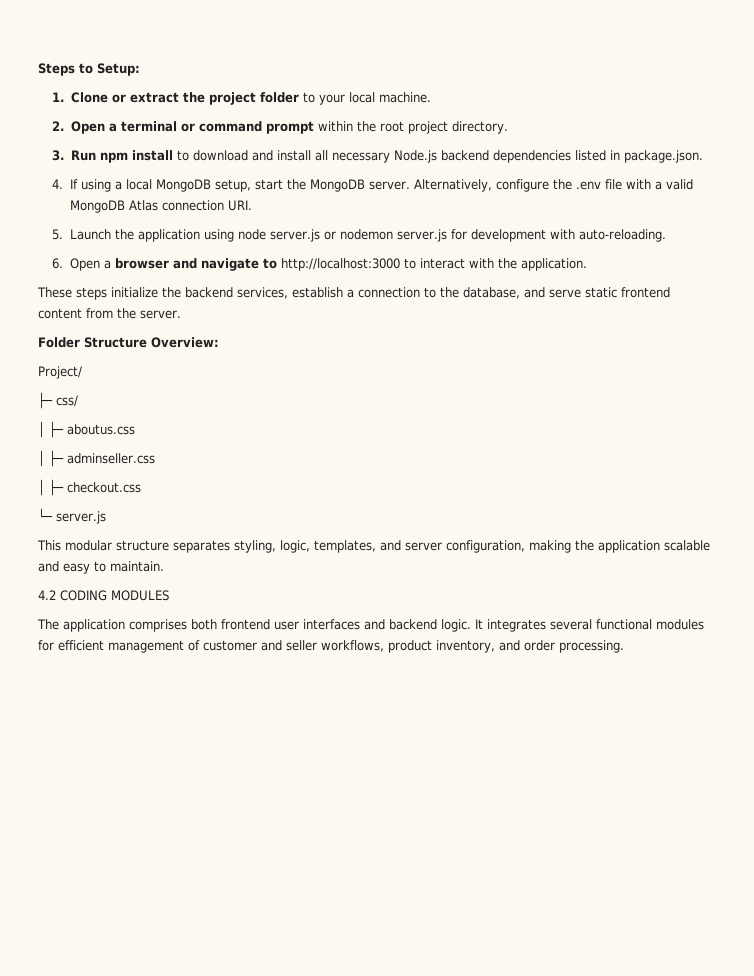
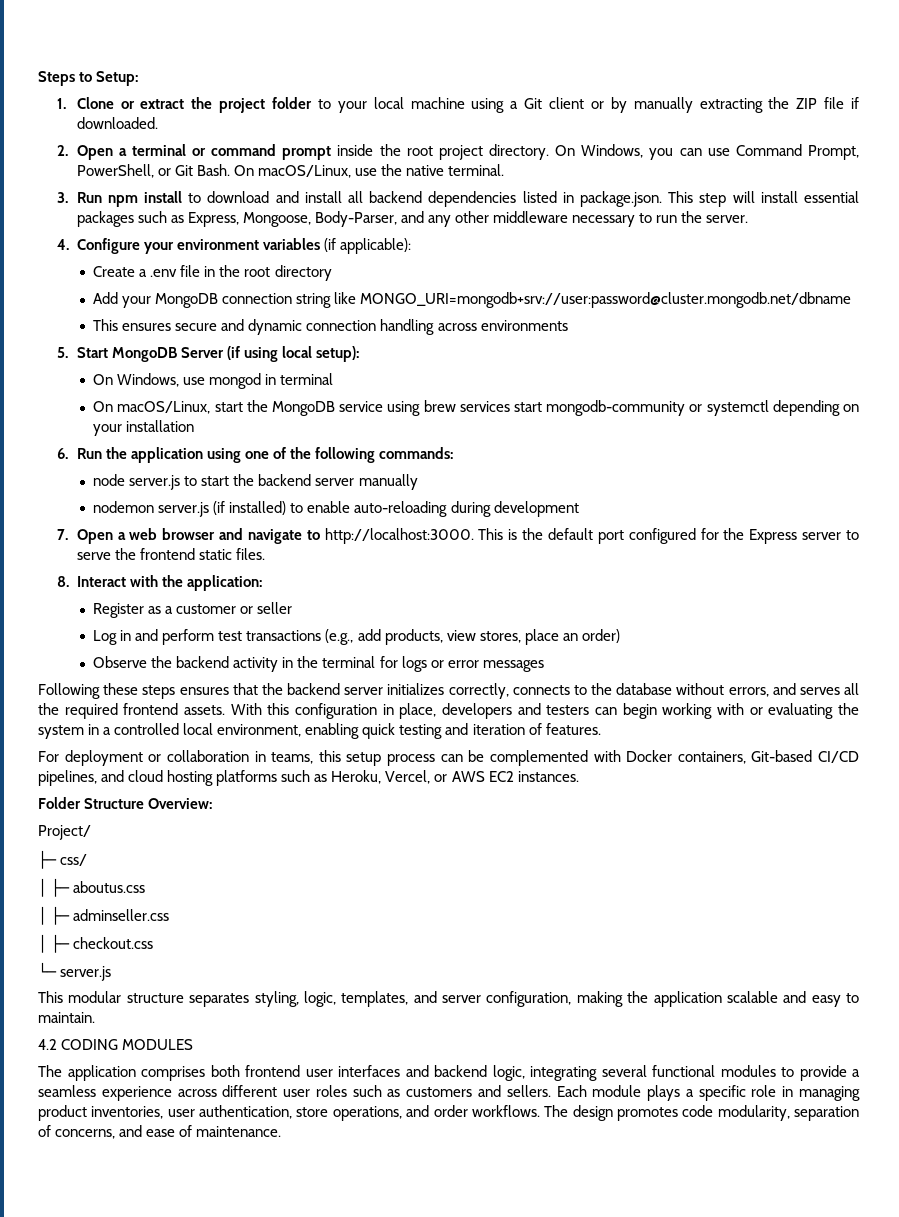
[378,92,431,103] machine. -> [410,97,860,113] [76,117,158,129] machine using a Git client or by manually extracting the ZIP file if downloaded.
[317,121,353,131] within -> [337,144,374,156] inside
(508, 127) none -> [555,144,860,160] [76,164,505,178] On Windows, you can use Command Prompt, PowerShell, or Git Bash. On macOS/Linux, use the native terminal.
[331,150,437,163] necessary Node.js -> (364, 197) none
[52,179,693,192] [69,200,252,213] [52,229,666,242] [52,258,111,271] // 4. If using a local MongoDB setup, start the MongoDB server. Alternatively, configure the .env file with a valid MongoDB Atlas connection URI. // 5. Launch the application using node server.js or nodemon server.js for development with auto-reloading. // 6. Open a -> [668,191,859,207] [76,211,749,227] [57,238,412,254] [93,265,332,281] [93,292,852,308] [93,319,568,335] [57,346,359,362] [93,373,334,389] [93,400,860,416] [93,420,195,436] [57,447,454,463] [93,474,418,490] [93,501,579,517] [57,528,158,544] This step will install essential packages such as Express, Mongoose, Body-Parser, and any other middleware necessary to run the server. // 4. Configure your environment variables (if applicable): // Create a .env file in the root directory // Add your MongoDB connection string like MONGO_URI=mongodb+srv://user:password@cluster.mongodb.net/dbname // This ensures secure and dynamic connection handling across environments // 5. Start MongoDB Server (if using local setup): // On Windows, use mongod in terminal // On macOS/Linux, start the MongoDB service using brew services start mongodb-community or systemctl depending on your installation // 6. Run the application using one of the following commands: // node server.js to start the backend server manually // nodemon server.js (if installed) to enable auto-reloading during development // 7. Open a web
[280,258,587,271] [37,287,670,300] [38,308,181,319] http://localhost:3000 to interact with the application. // These steps initialize the backend services, establish a connection to the database, and serve static frontend content from the server. -> [324,528,859,544] [76,548,265,560] [57,575,262,591] [93,602,293,618] [93,629,620,645] [93,656,544,672] [38,683,859,699] [38,703,859,719] [38,723,601,739] [38,750,859,766] [38,770,579,786] http://localhost:3000. This is the default port configured for the Express server to serve the frontend static files. // 8. Interact with the application: // Register as a customer or seller // Log in and perform test transactions (e.g., add products, view stores, place an order) // Observe the backend activity in the terminal for logs or error messages // Following these steps ensures that the backend server initializes correctly, connects to the database without errors, and serves all the required frontend assets. With this configuration in place, developers and testers can begin working with or evaluating the system in a controlled local environment, enabling quick testing and iteration of features. // For deployment or collaboration in teams, this setup process can be complemented with Docker containers, Git-based CI/CD pipelines, and cloud hosting platforms such as Heroku, Vercel, or AWS EC2 instances.
[441,619,704,632] [38,640,624,653] logic. It integrates several functional modules for efficient management of customer and seller workflows, product inventory, and order processing. -> [492,1065,860,1081] [38,1085,861,1101] [38,1105,860,1121] [38,1125,282,1139] logic, integrating several functional modules to provide a seamless experience across different user roles such as customers and sellers. Each module plays a specific role in managing product inventories, user authentication, store operations, and order workflows. The design promotes code modularity, separation of concerns, and ease of maintenance.

